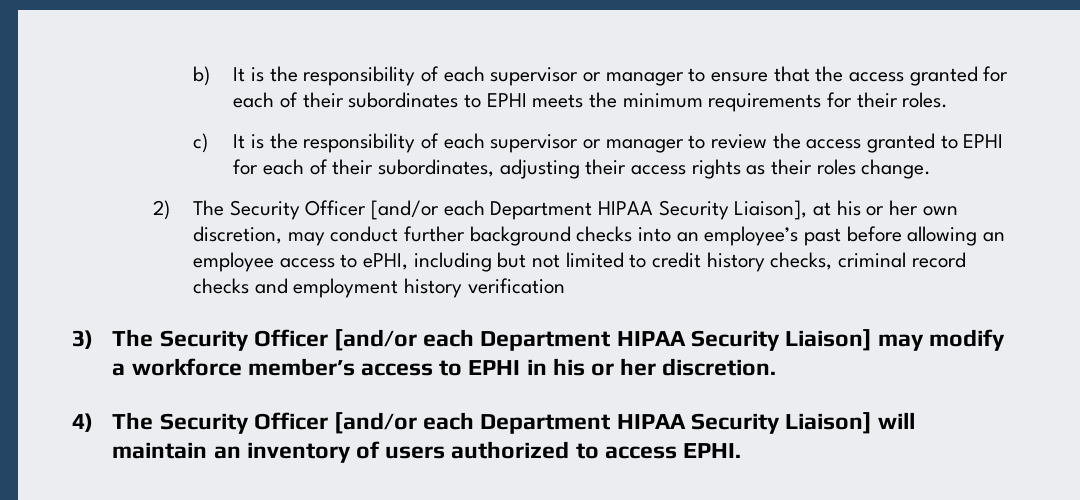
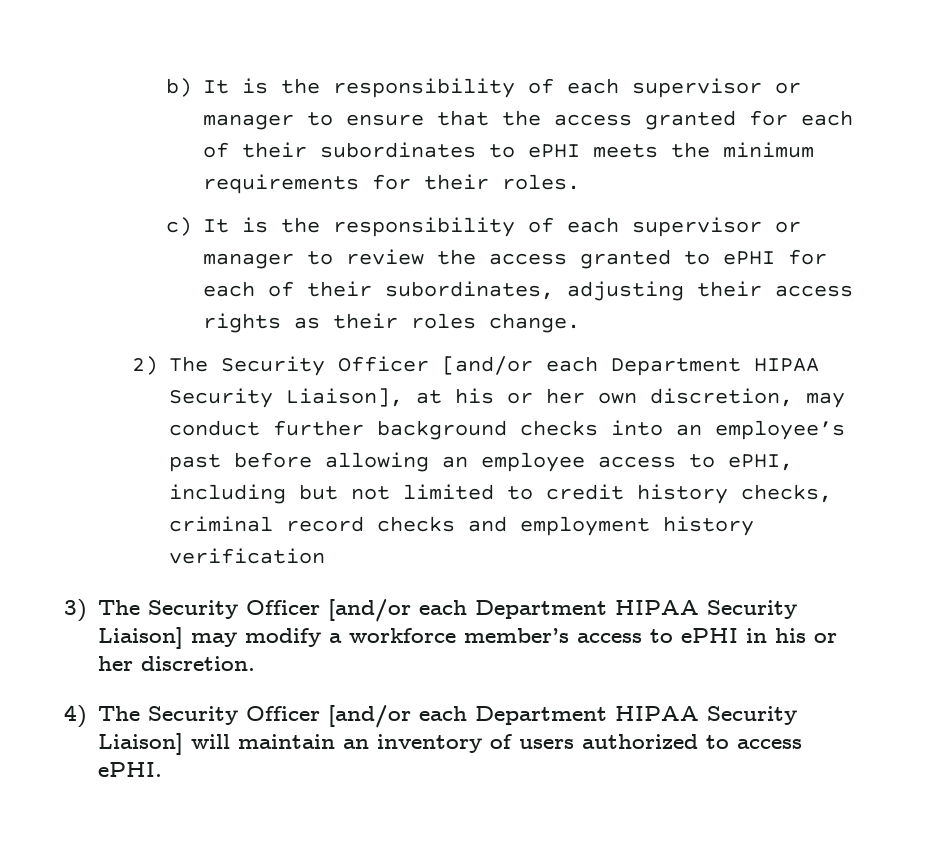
[486,93,527,107] EPHI -> [527,144,580,158] ePHI
[963,134,1004,148] EPHI -> [722,251,775,265] ePHI
[468,360,521,375] EPHI -> [681,628,738,643] ePHI
[682,443,741,458] EPHI. -> [98,762,162,777] ePHI.

